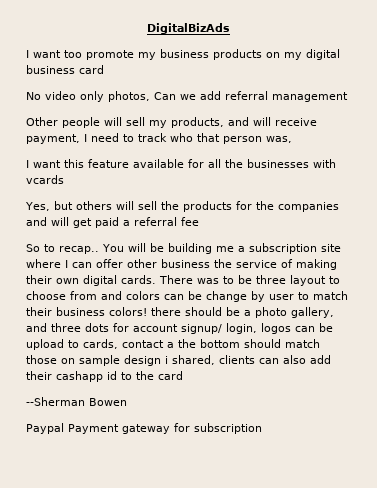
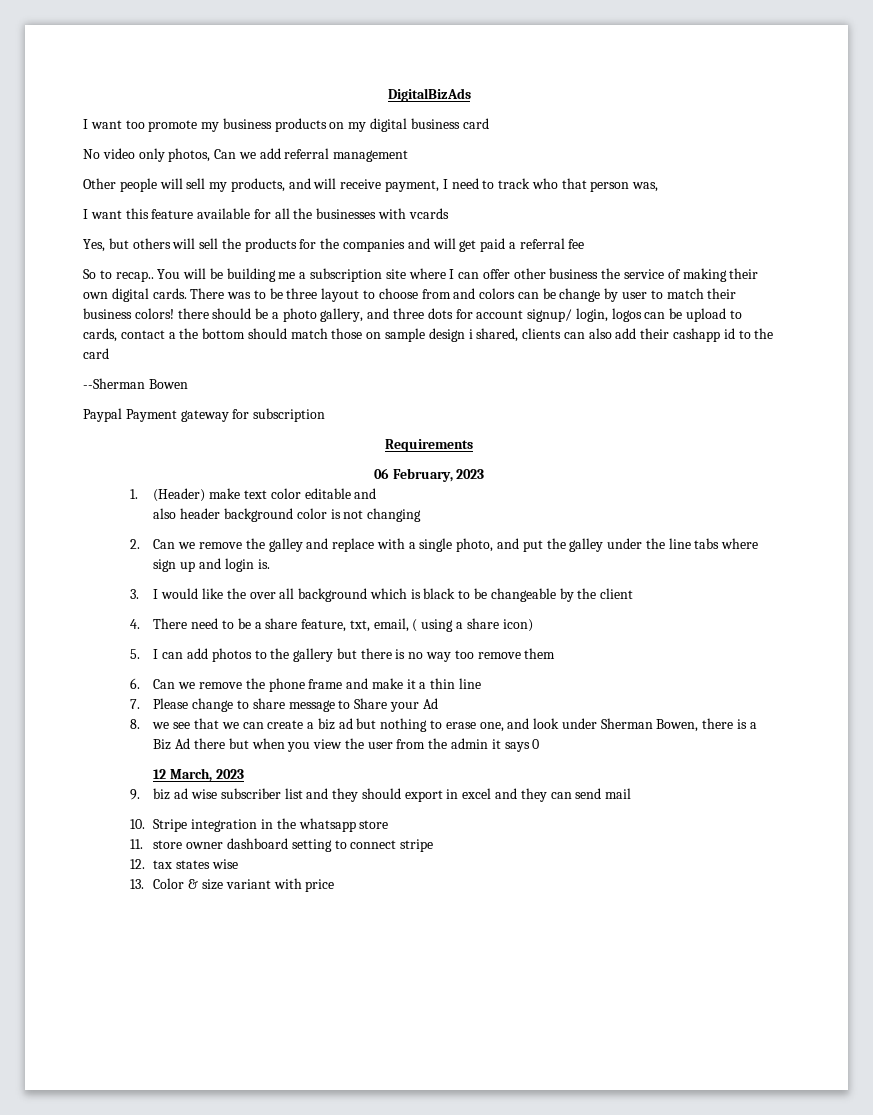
(262, 428) none -> [385,439,473,452] [373,468,485,482] [129,488,377,502] [153,508,422,522] [129,538,759,552] [153,558,270,572] [129,588,634,602] [129,618,533,632] [129,648,556,662] [129,678,482,692] [129,698,438,712] [129,718,757,732] [153,738,540,752] [153,768,244,782] [129,788,632,802] [129,818,389,832] [129,838,434,852] [129,859,238,869] [129,878,335,892] // Requirements // 06 February, 2023 // 1. (Header) make text color editable and // also header background color is not changing // 2. Can we remove the galley and replace with a single photo, and put the galley under the line tabs where sign up and login is. // 3. I would like the over all background which is black to be changeable by the client // 4. There need to be a share feature, txt, email, ( using a share icon) // 5. I can add photos to the gallery but there is no way too remove them // 6. Can we remove the phone frame and make it a thin line // 7. Please change to share message to Share your Ad // 8. we see that we can create a biz ad but nothing to erase one, and look under Sherman Bowen, there is a Biz Ad there but when you view the user from the admin it says 0 // 12 March, 2023 // 9. biz ad wise subscriber list and they should export in excel and they can send mail // 10. Stripe integration in the whatsapp store // 11. store owner dashboard setting to connect stripe // 12. tax states wise // 13. Color & size variant with price

